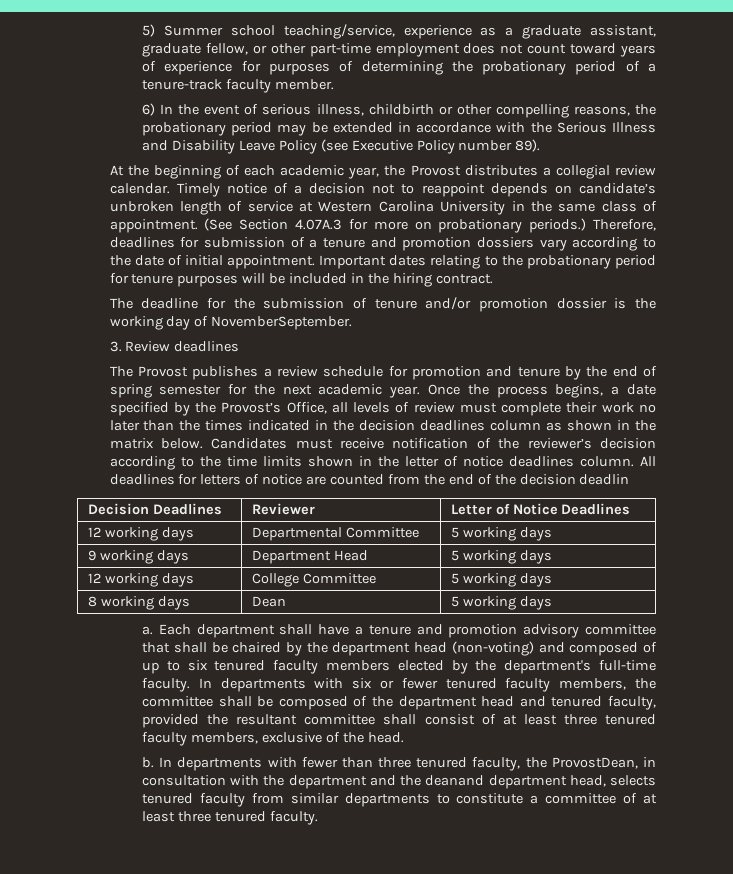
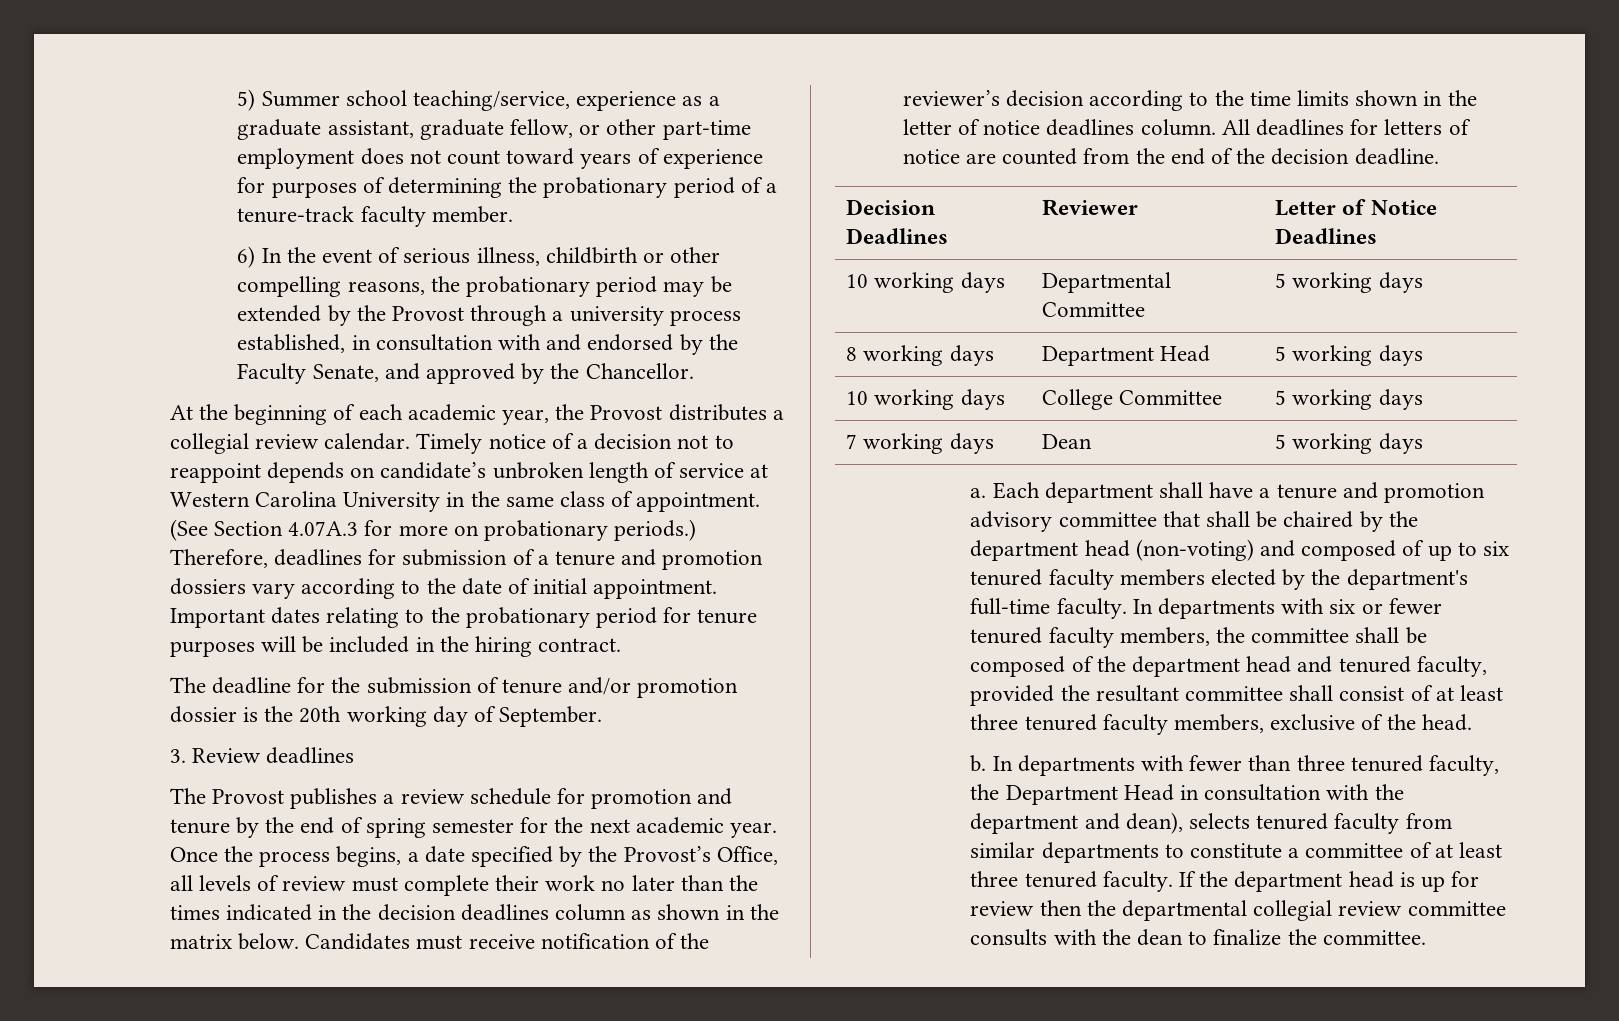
[398,122,656,133] [142,139,541,154] in accordance with the Serious Illness and Disability Leave Policy (see Executive Policy number 89). -> [327,305,741,326] [237,334,738,355] [237,363,694,384] by the Provost through a university process established, in consultation with and endorsed by the Faculty Senate, and approved by the Chancellor.
(657, 303) none -> [299,706,342,723] 20th
[211,316,353,330] NovemberSeptember. -> [499,706,603,727] September.
[579,474,630,485] deadlin -> [1354,148,1439,165] deadline.
[87,527,101,537] 12 -> [846,274,869,288] 10
[87,550,96,561] 9 -> [846,347,858,361] 8
[87,573,101,583] 12 -> [846,391,869,405] 10
[87,596,97,607] 8 -> [846,434,858,449] 7
[551,757,638,769] ProvostDean, -> [1005,784,1174,805] Department Head
[400,775,606,789] the deanand department head, -> [1125,812,1183,834] dean),
(318, 818) none -> [1179,871,1480,892] [970,900,1506,921] [970,929,1426,946] If the department head is up for review then the departmental collegial review committee consults with the dean to finalize the committee.

